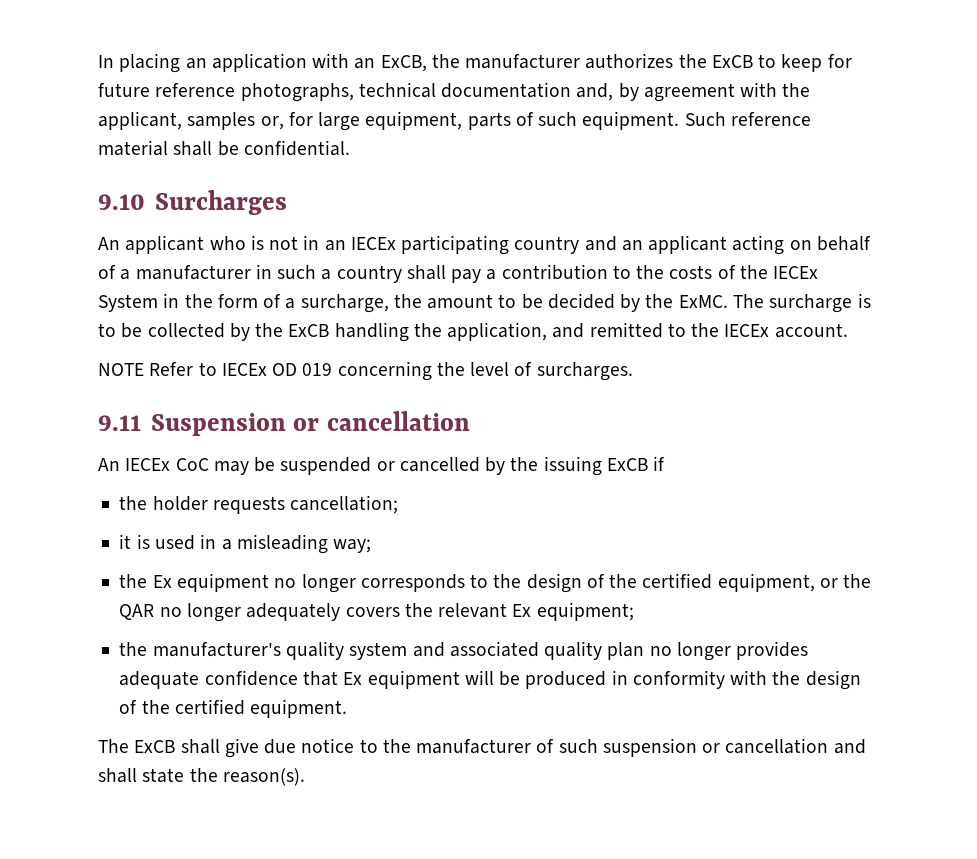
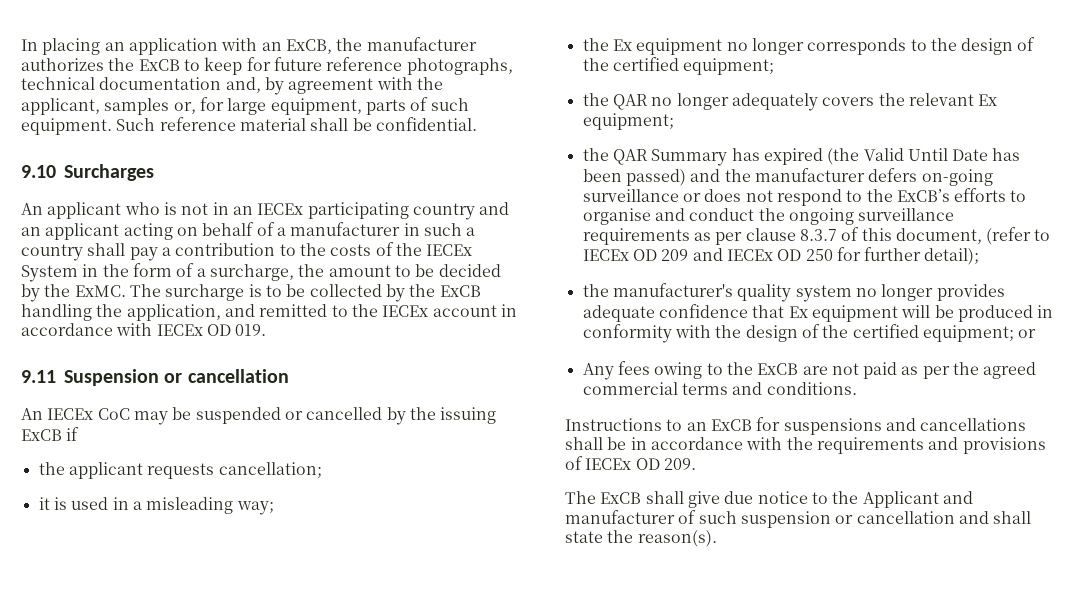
[774,323,848,338] [98,361,633,381] account. // NOTE Refer to IECEx OD 019 concerning the level of surcharges. -> [432,304,517,317] [21,323,267,336] account in accordance with IECEx OD 019.
[152,496,208,511] holder -> [68,462,143,479] applicant
[717,573,838,592] equipment, or -> [683,58,775,75] equipment; //
(634, 611) none -> [582,148,1021,166] [582,168,993,186] [582,188,1027,206] [582,208,955,225] [582,227,1051,245] [582,247,980,265] // the QAR Summary has expired (the Valid Until Date has been passed) and the manufacturer defers on-going surveillance or does not respond to the ExCB’s efforts to organise and conduct the ongoing surveillance requirements as per clause 8.3.7 of this document, (refer to IECEx OD 209 and IECEx OD 250 for further detail);
[412,641,645,660] and associated quality plan -> (852, 293) none
[250,699,348,718] equipment. -> [922,325,1037,342] [582,361,1037,380] [582,382,857,395] [565,417,1027,435] [565,437,1046,454] [565,456,696,470] equipment; or // Any fees owing to the ExCB are not paid as per the agreed commercial terms and conditions. // Instructions to an ExCB for suspensions and cancellations shall be in accordance with the requirements and provisions of IECEx OD 209.
(411, 746) none -> [862,491,973,508] Applicant and

